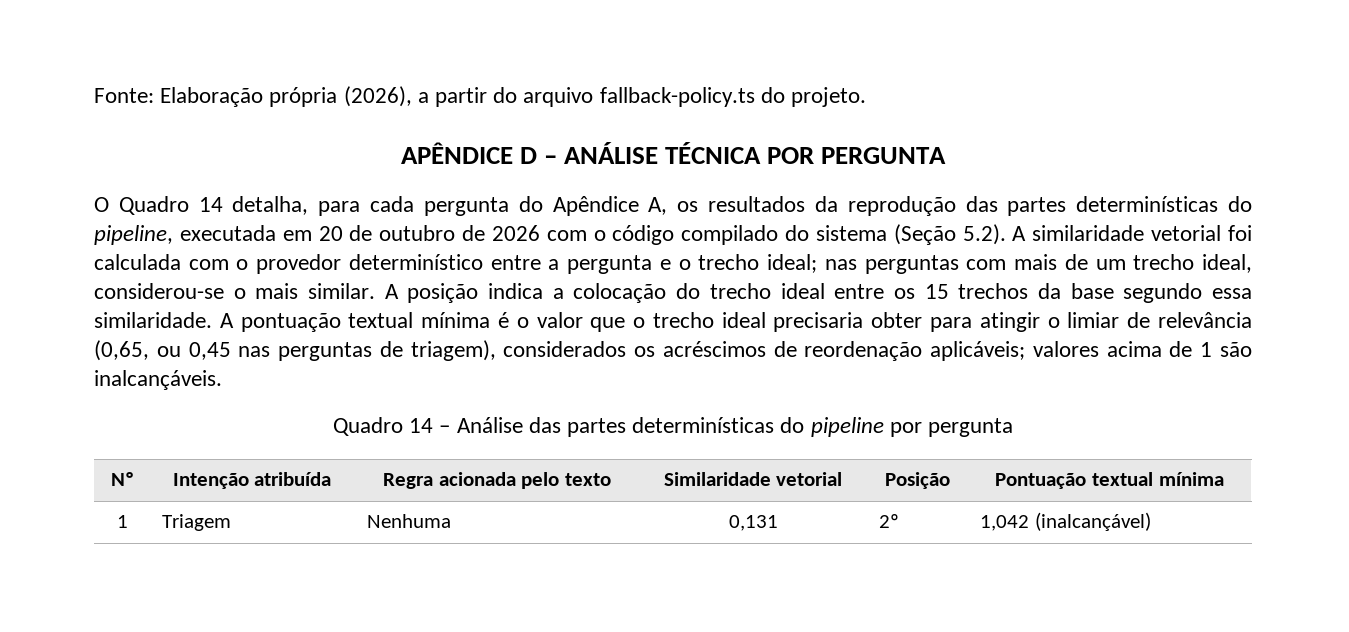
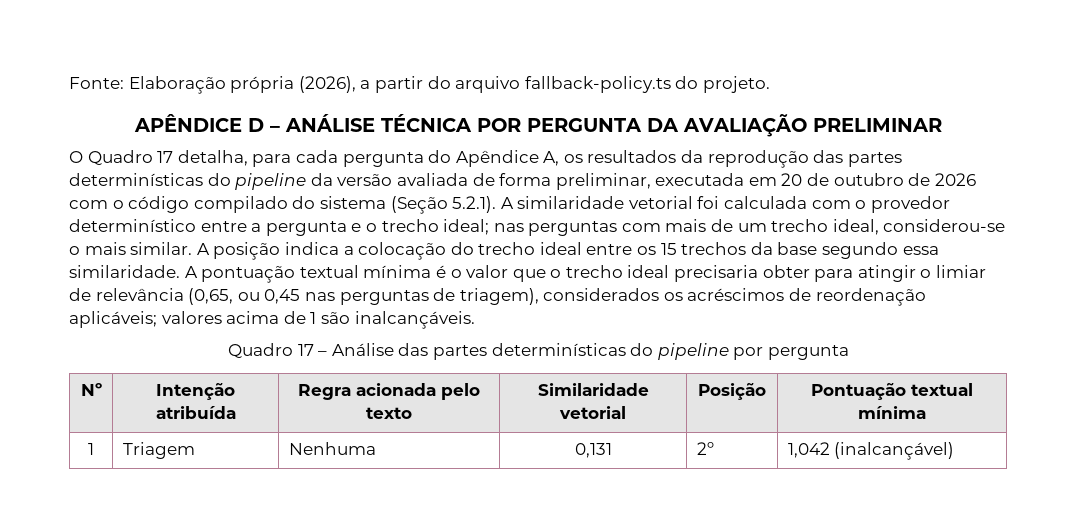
(947, 155) none -> [647,114,942,137] DA AVALIAÇÃO PRELIMINAR
[198,197,223,212] 14 -> [157,151,174,163] 17
[94,225,173,245] pipeline, -> [235,173,651,190] pipeline da versão avaliada de forma preliminar,
[962,224,1006,245] 5.2). -> [452,196,497,213] 5.2.1).
[409,418,434,433] 14 -> [297,344,314,356] 17

